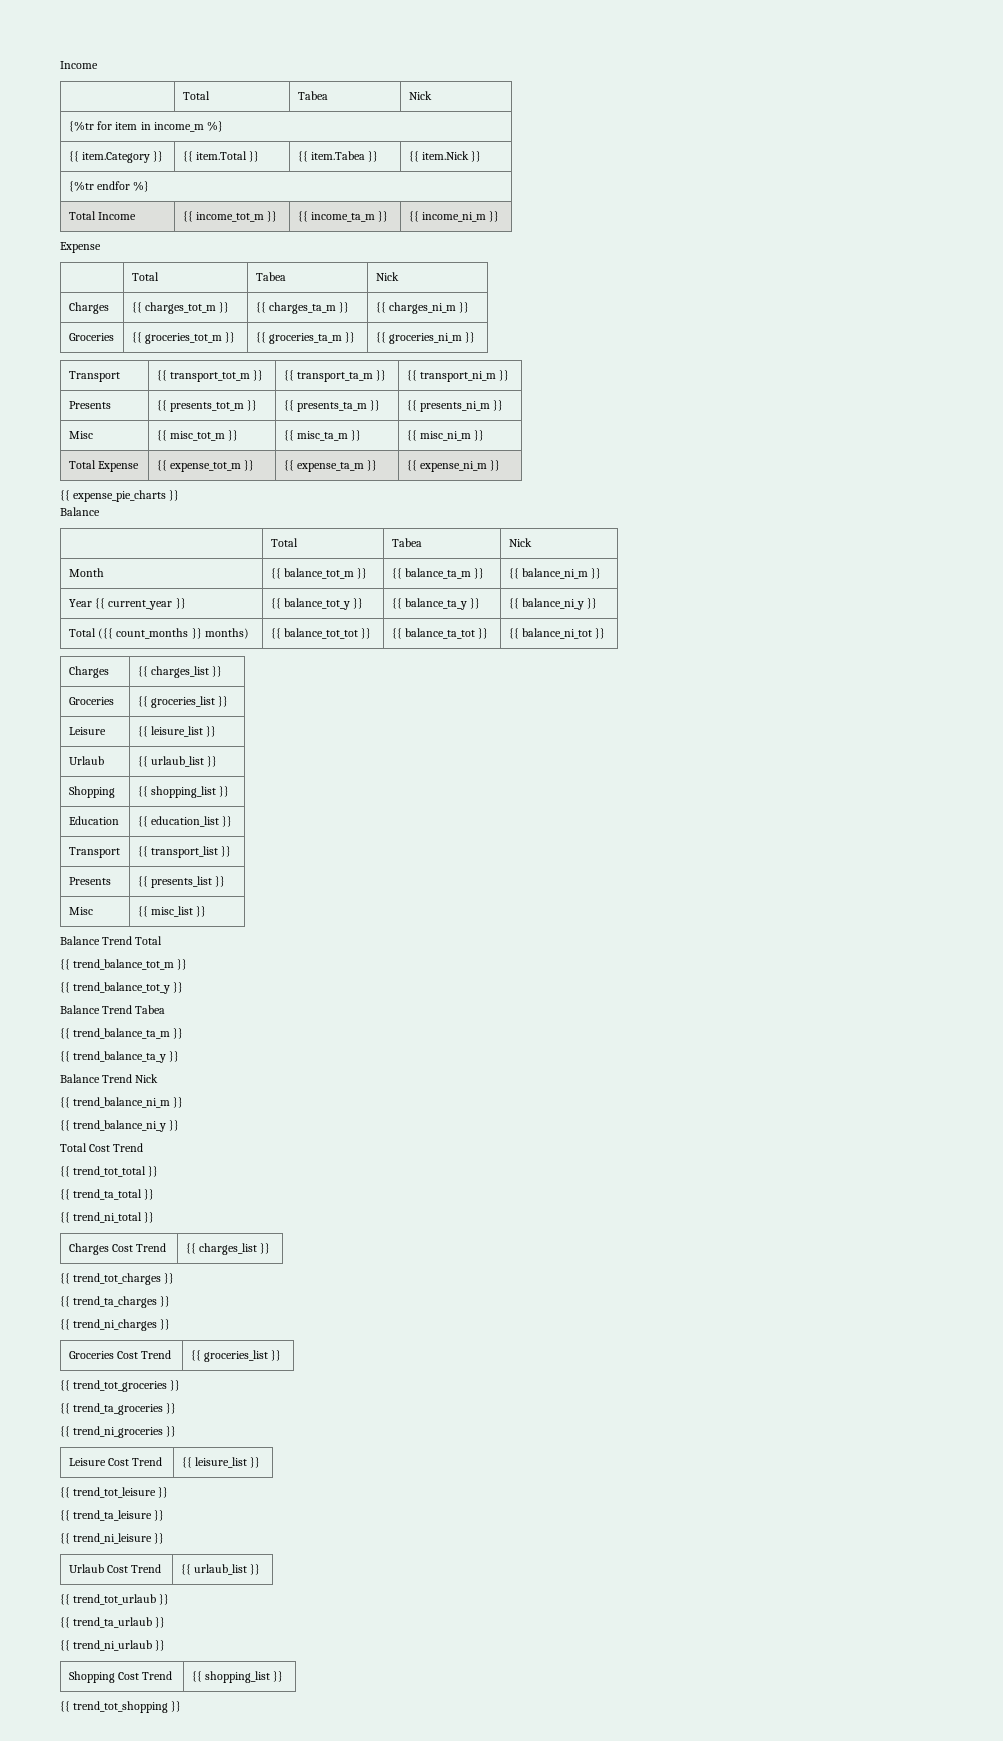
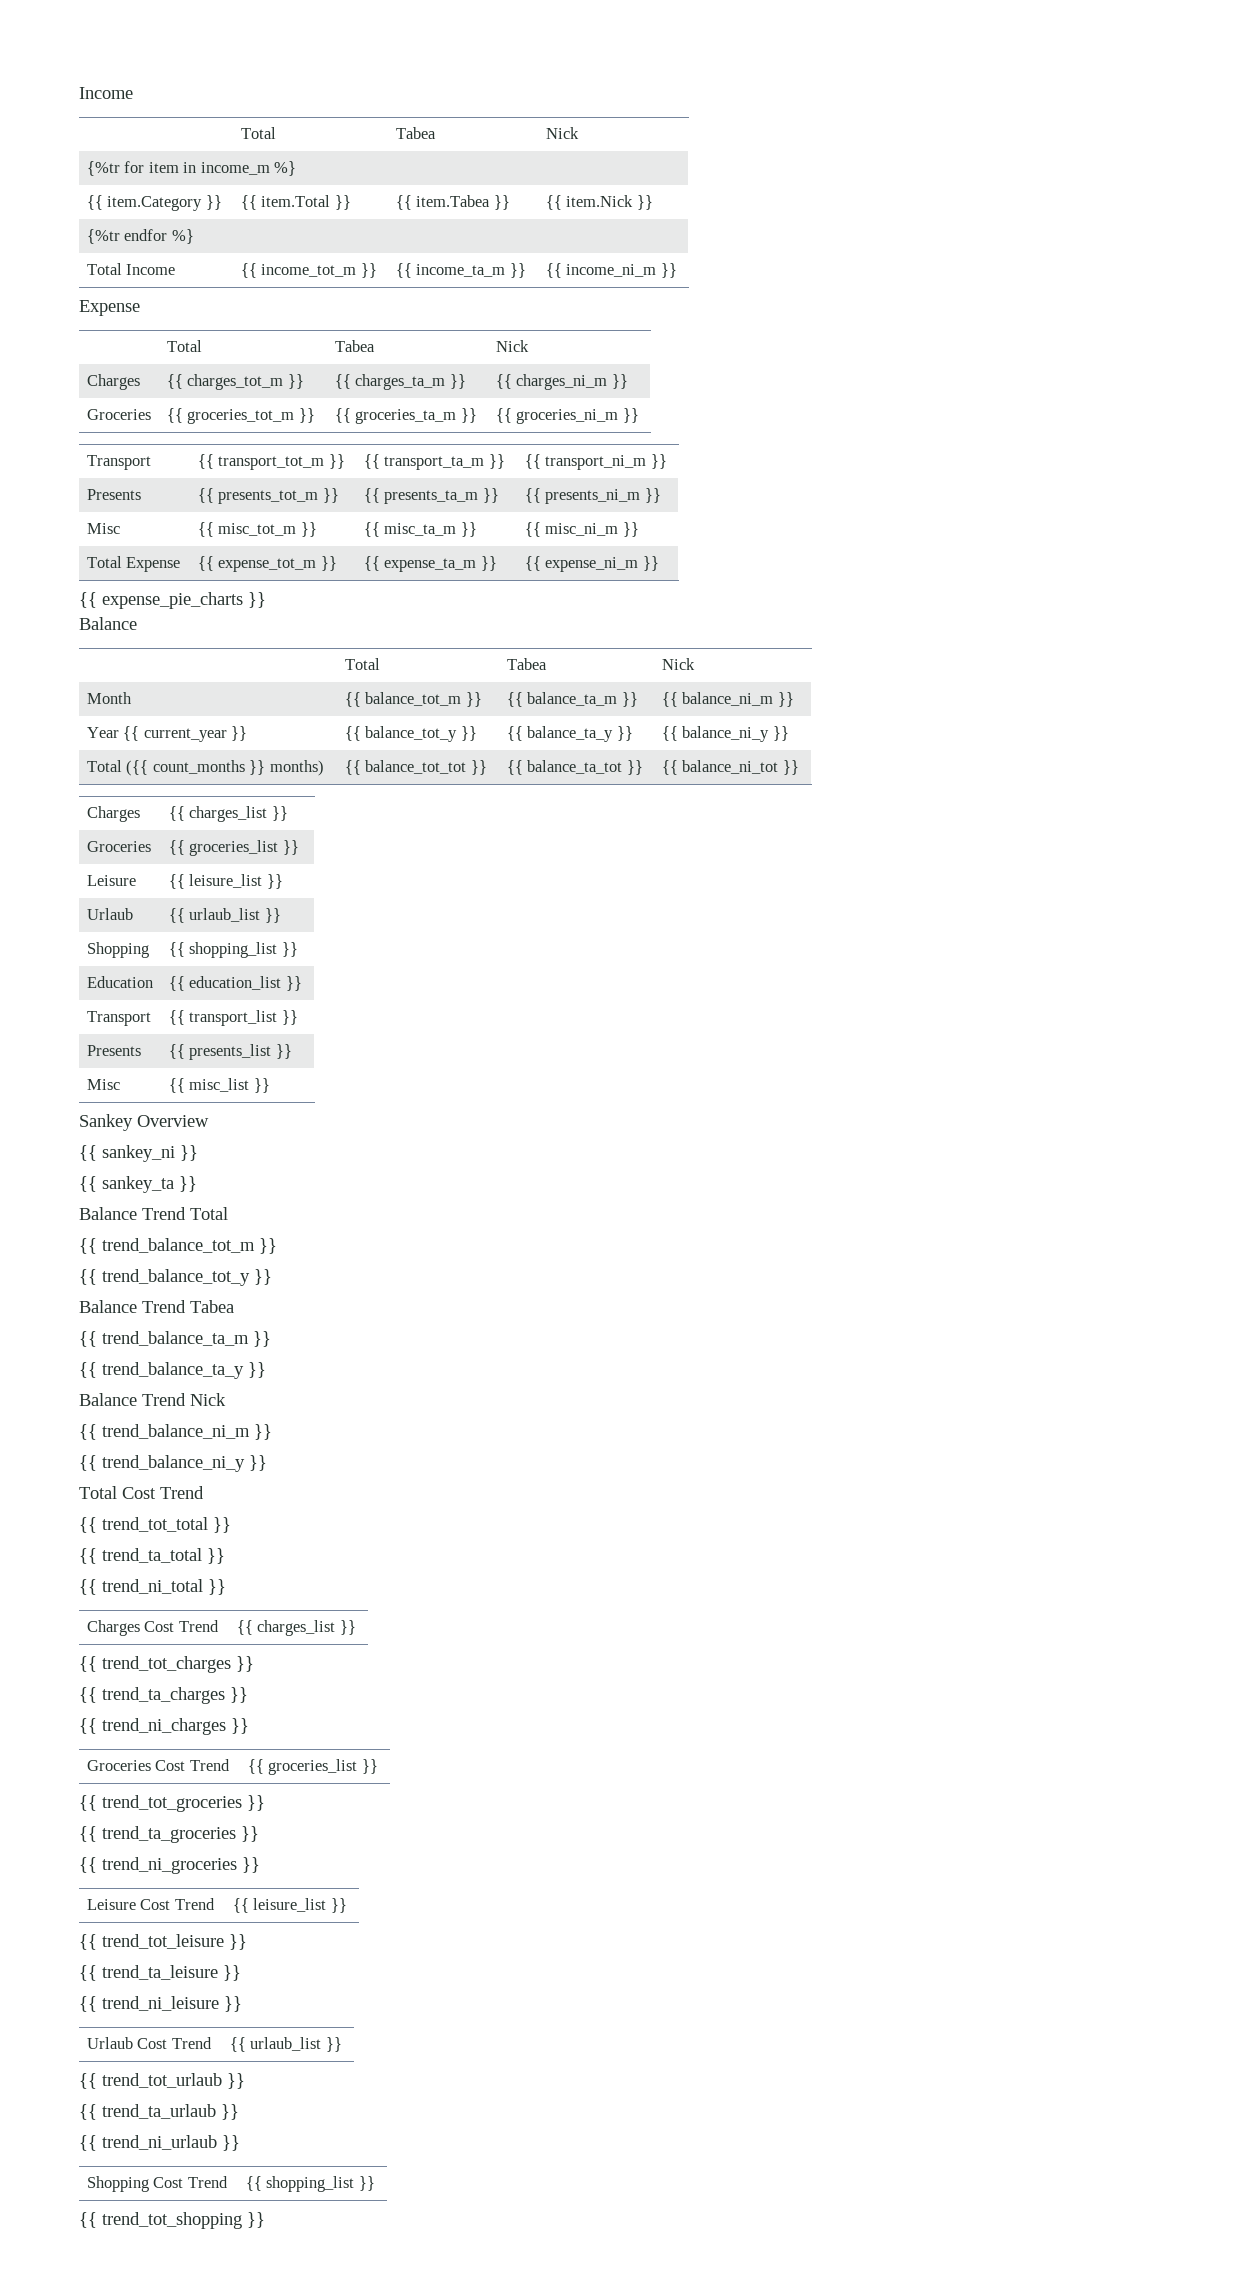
(207, 911) none -> [79,1114,209,1131] [79,1145,198,1162] [79,1176,197,1193] // Sankey Overview // {{ sankey_ni }} // {{ sankey_ta }}

